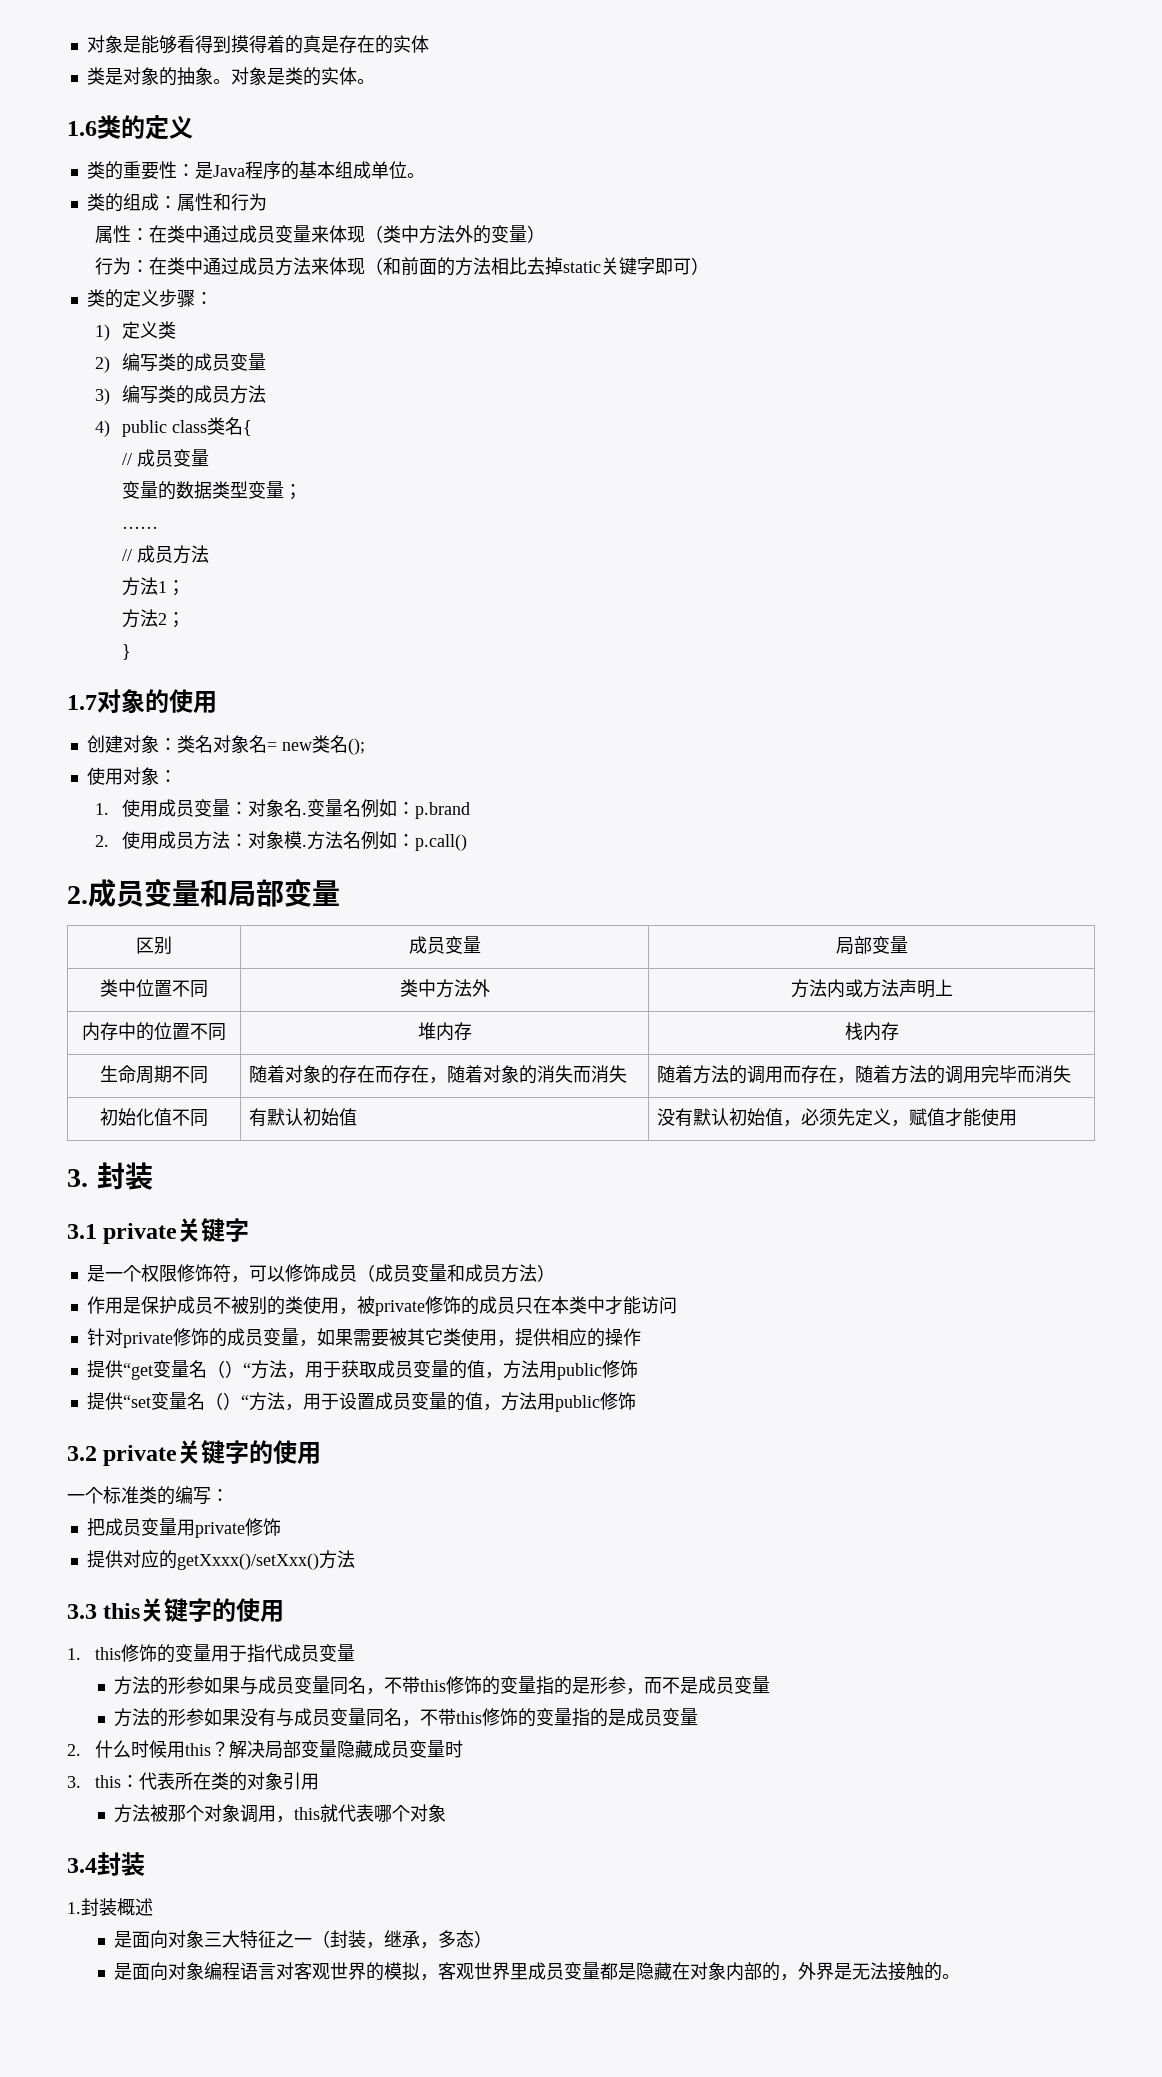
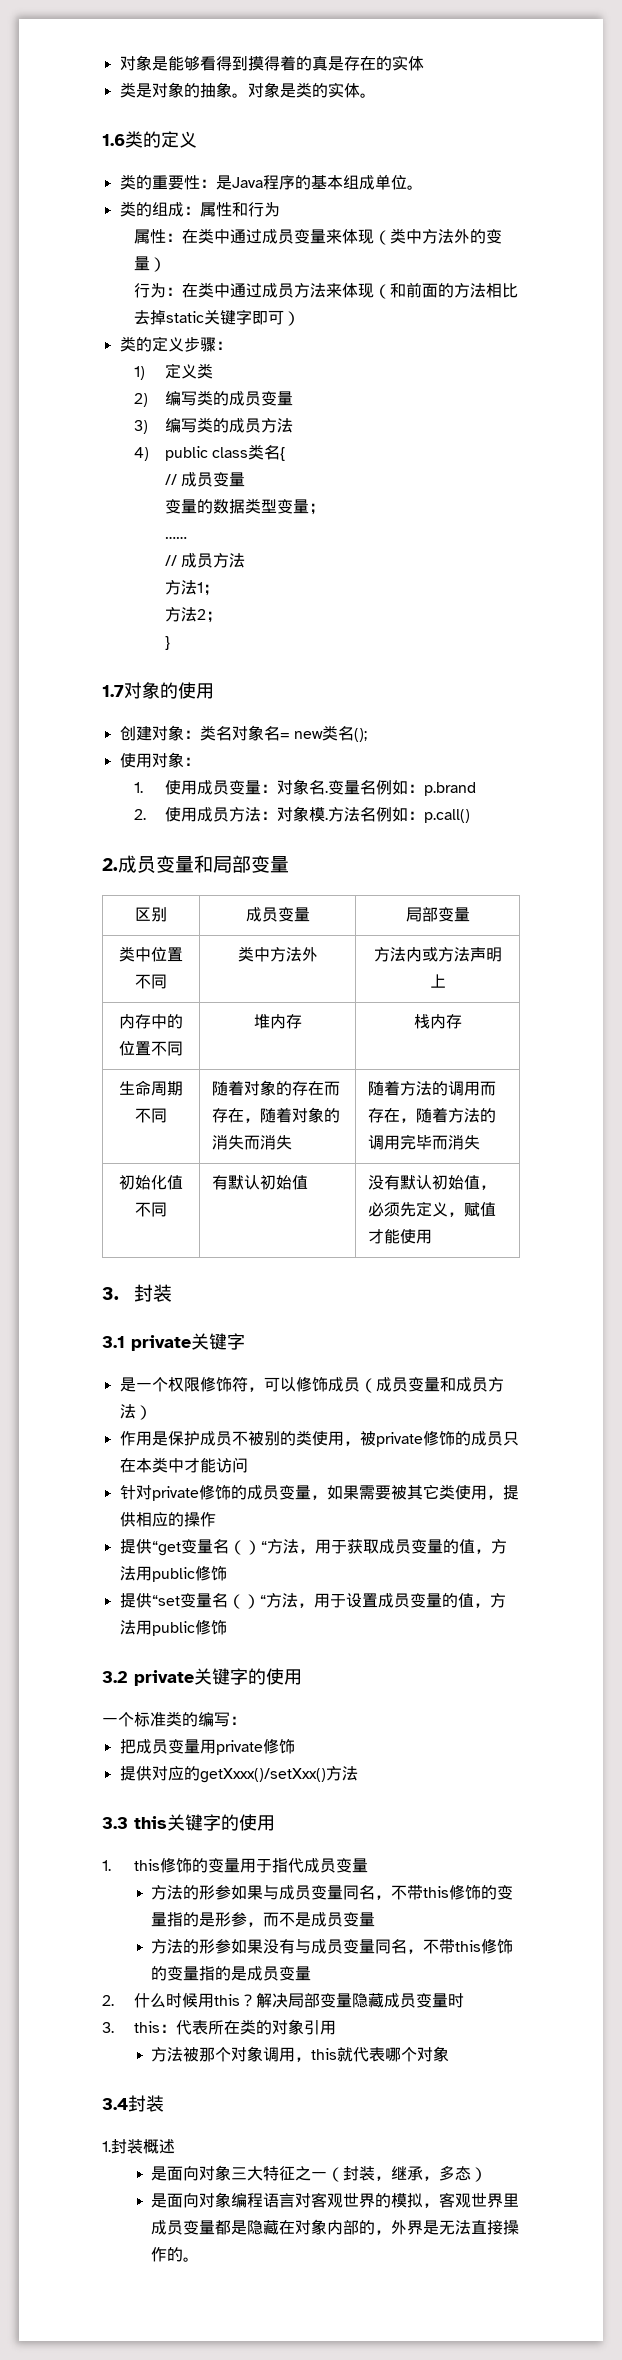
[888,1962,925,1981] 接触 -> [471,2220,520,2235] [151,2247,168,2262] 直接操作

